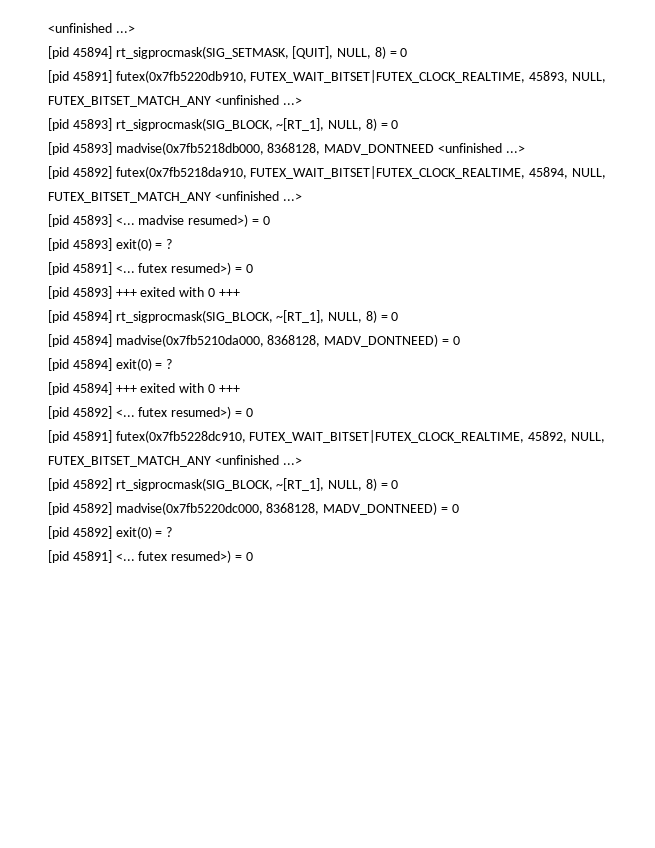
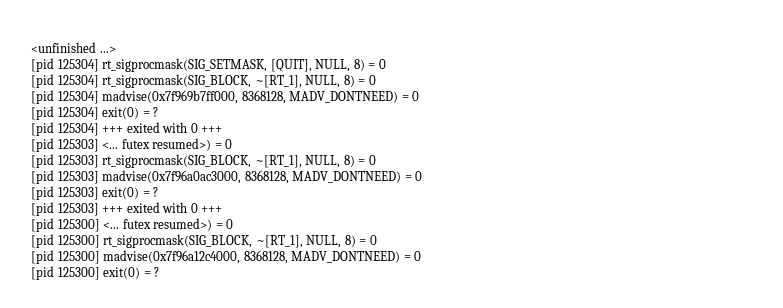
[48,23,135,33] [48,46,112,59] <unfinished ...> // [pid 45894] -> [31,42,116,53] [31,58,99,72] <unfinished ...> // [pid 125304]
[72,70,606,83] [48,95,302,107] [48,118,399,131] [48,142,525,155] [48,166,606,179] [48,191,302,203] [48,214,270,227] [48,238,173,251] [48,262,253,275] [48,286,240,299] [48,310,399,323] [48,334,460,347] [48,358,173,371] [48,382,240,395] [48,406,253,419] [48,430,605,443] [48,455,302,467] [48,478,399,491] [48,502,459,515] [48,526,173,539] [48,550,253,563] 45891] futex(0x7fb5220db910, FUTEX_WAIT_BITSET|FUTEX_CLOCK_REALTIME, 45893, NULL, FUTEX_BITSET_MATCH_ANY <unfinished ...> // [pid 45893] rt_sigprocmask(SIG_BLOCK, ~[RT_1], NULL, 8) = 0 // [pid 45893] madvise(0x7fb5218db000, 8368128, MADV_DONTNEED <unfinished ...> // [pid 45892] futex(0x7fb5218da910, FUTEX_WAIT_BITSET|FUTEX_CLOCK_REALTIME, 45894, NULL, FUTEX_BITSET_MATCH_ANY <unfinished ...> // [pid 45893] <... madvise resumed>) = 0 // [pid 45893] exit(0) = ? // [pid 45891] <... futex resumed>) = 0 // [pid 45893] +++ exited with 0 +++ // [pid 45894] rt_sigprocmask(SIG_BLOCK, ~[RT_1], NULL, 8) = 0 // [pid 45894] madvise(0x7fb5210da000, 8368128, MADV_DONTNEED) = 0 // [pid 45894] exit(0) = ? // [pid 45894] +++ exited with 0 +++ // [pid 45892] <... futex resumed>) = 0 // [pid 45891] futex(0x7fb5228dc910, FUTEX_WAIT_BITSET|FUTEX_CLOCK_REALTIME, 45892, NULL, FUTEX_BITSET_MATCH_ANY <unfinished ...> // [pid 45892] rt_sigprocmask(SIG_BLOCK, ~[RT_1], NULL, 8) = 0 // [pid 45892] madvise(0x7fb5220dc000, 8368128, MADV_DONTNEED) = 0 // [pid 45892] exit(0) = ? // [pid 45891] <... futex resumed>) = 0 -> [57,74,376,88] [31,90,420,104] [31,106,159,120] [31,122,223,136] [31,138,233,152] [31,154,376,168] [31,170,423,184] [31,186,159,200] [31,202,223,216] [31,218,234,232] [31,234,377,248] [31,250,422,264] [31,266,160,280] 125304] rt_sigprocmask(SIG_BLOCK, ~[RT_1], NULL, 8) = 0 // [pid 125304] madvise(0x7f969b7ff000, 8368128, MADV_DONTNEED) = 0 // [pid 125304] exit(0) = ? // [pid 125304] +++ exited with 0 +++ // [pid 125303] <... futex resumed>) = 0 // [pid 125303] rt_sigprocmask(SIG_BLOCK, ~[RT_1], NULL, 8) = 0 // [pid 125303] madvise(0x7f96a0ac3000, 8368128, MADV_DONTNEED) = 0 // [pid 125303] exit(0) = ? // [pid 125303] +++ exited with 0 +++ // [pid 125300] <... futex resumed>) = 0 // [pid 125300] rt_sigprocmask(SIG_BLOCK, ~[RT_1], NULL, 8) = 0 // [pid 125300] madvise(0x7f96a12c4000, 8368128, MADV_DONTNEED) = 0 // [pid 125300] exit(0) = ?

